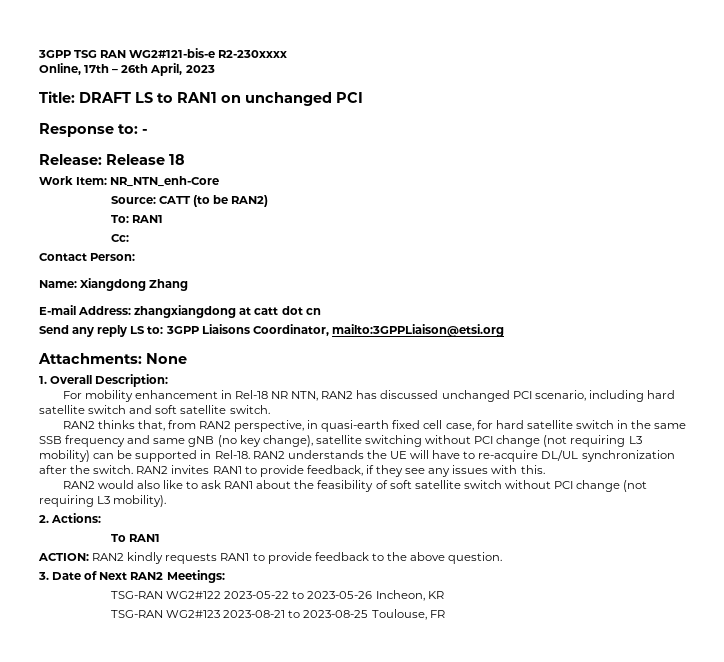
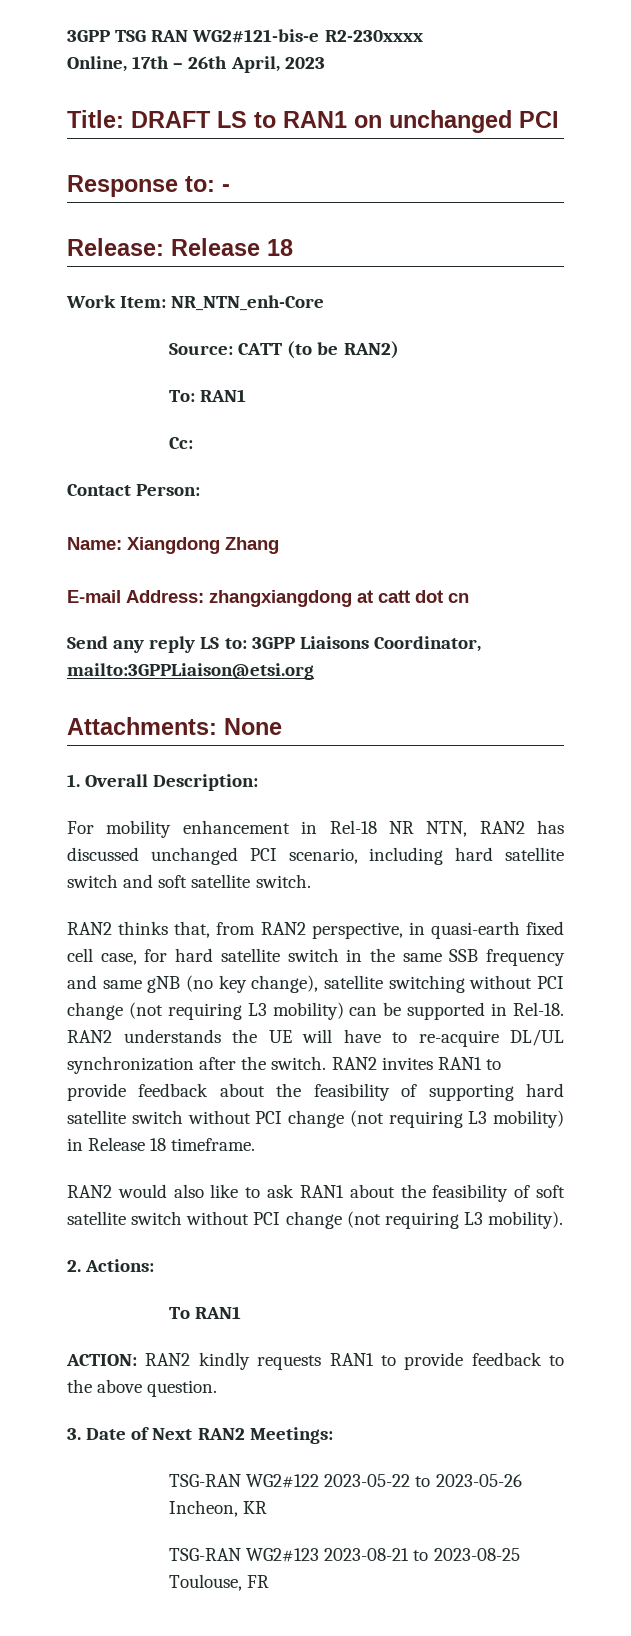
[306,465,545,477] feedback, if they see any issues with this. -> [138,1083,565,1101] [67,1110,564,1128] [67,1137,256,1151] feedback about the feasibility of supporting hard satellite switch without PCI change (not requiring L3 mobility) in Release 18 timeframe.

